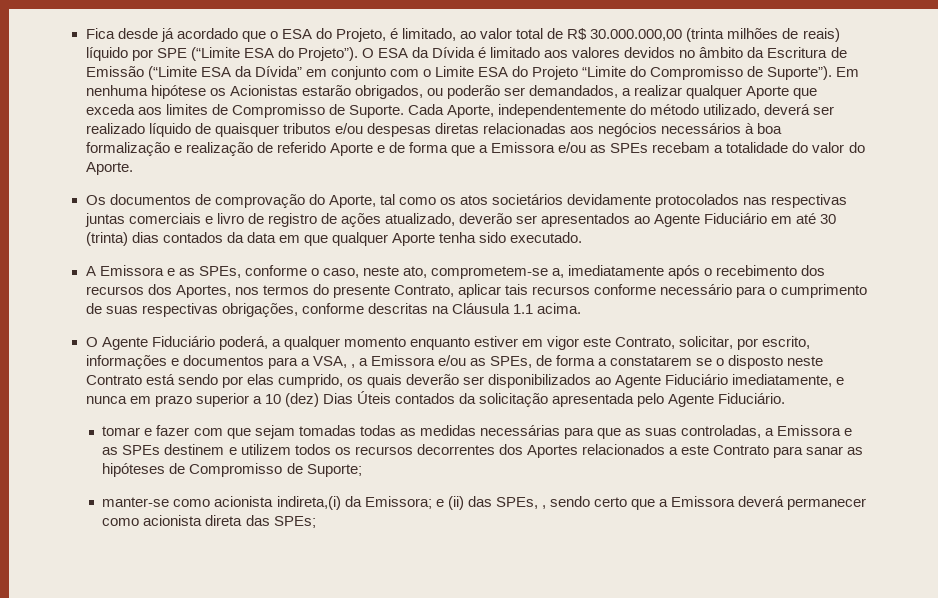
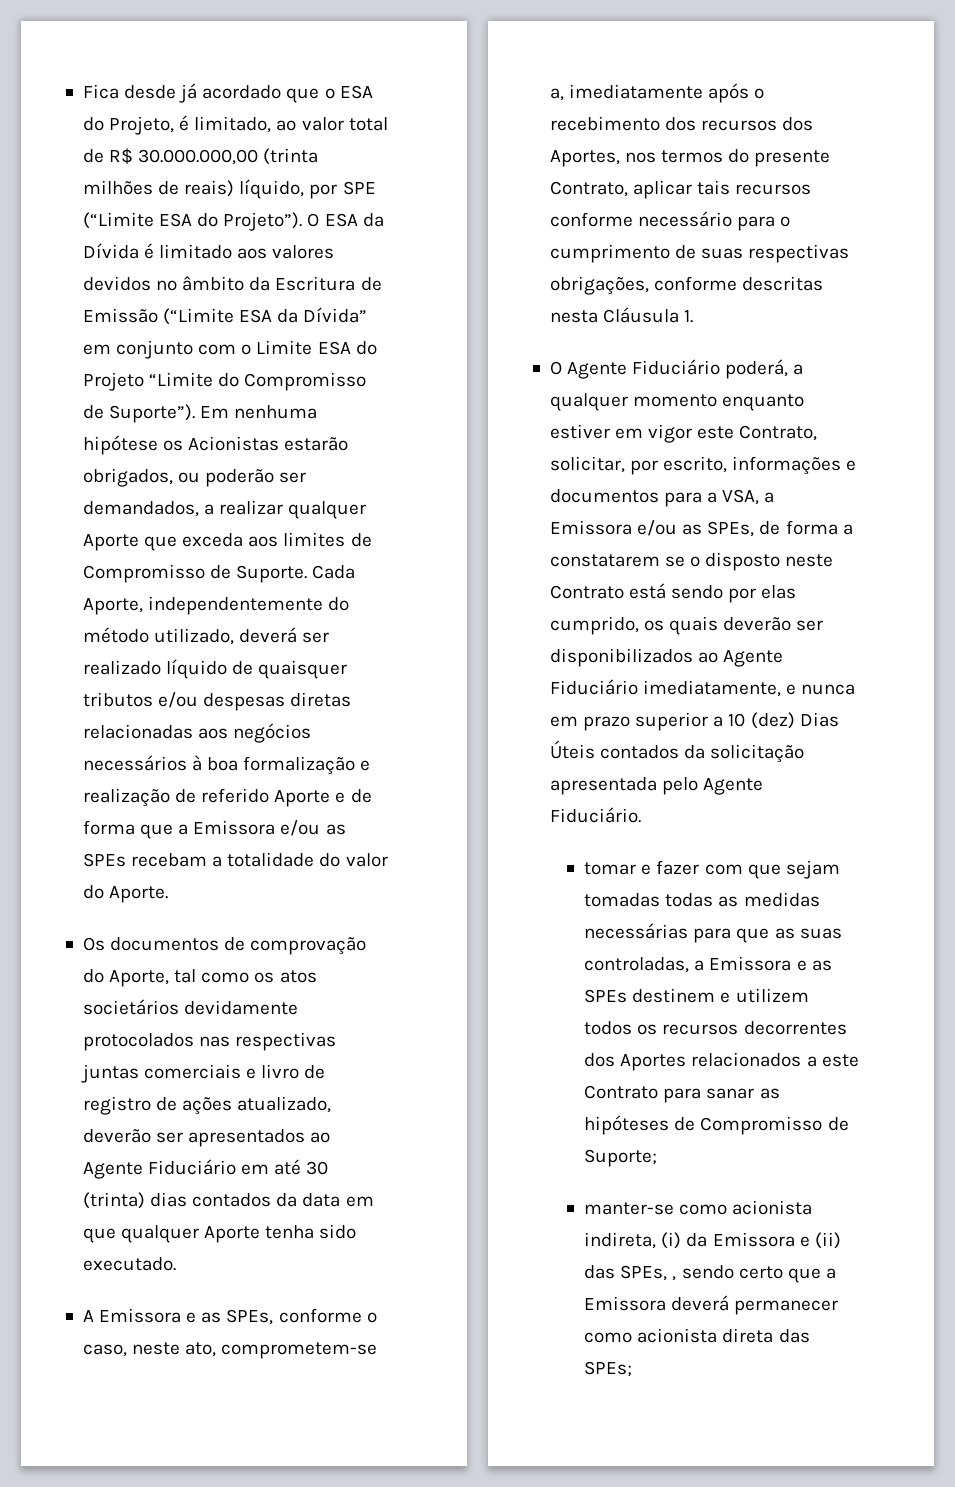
[85,47,128,61] líquido -> [239,179,305,199] líquido,
[431,303,581,314] na Cláusula 1.1 acima. -> [549,307,694,323] nesta Cláusula 1.
[350,364,355,368] , -> (760, 497) none
[276,496,432,510] indireta,(i) da Emissora; -> [584,1232,795,1249] indireta, (i) da Emissora

